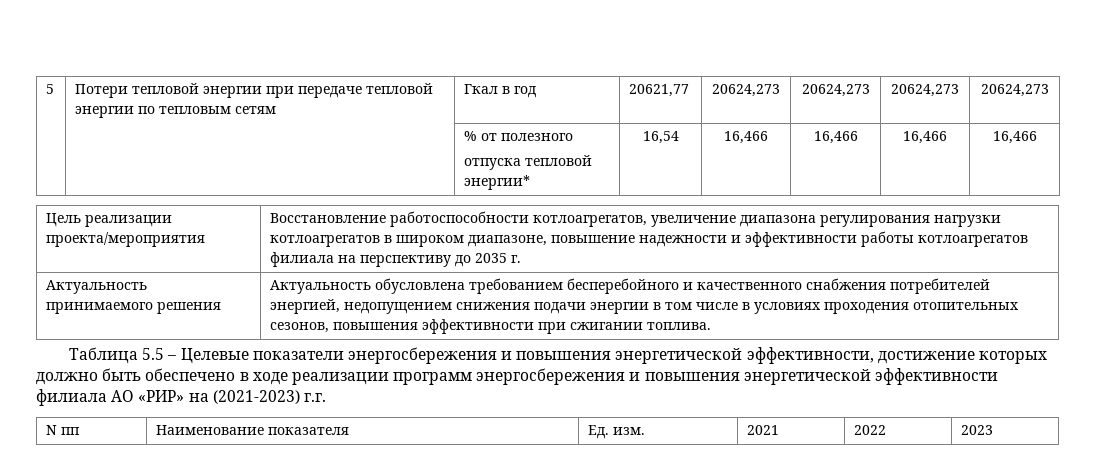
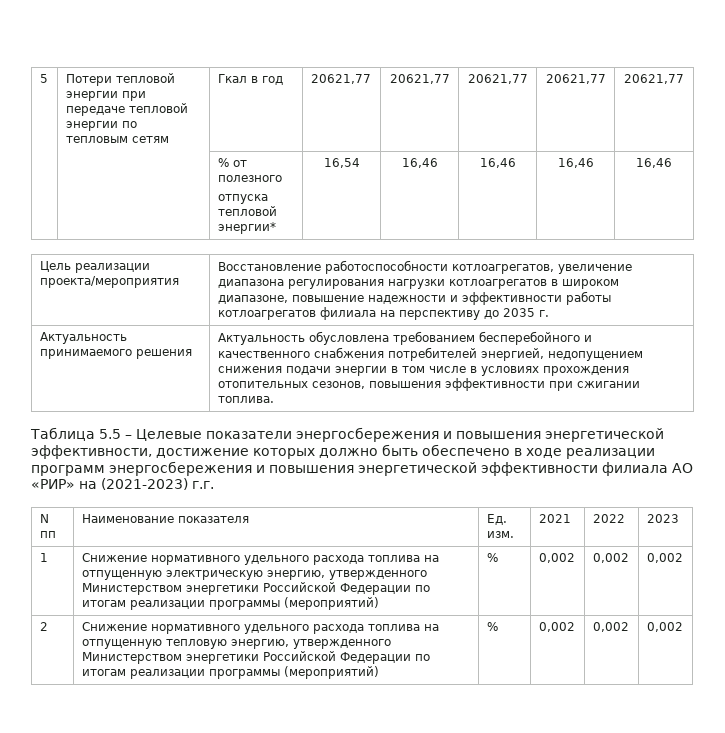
[712,84,780,97] [801,84,870,97] [891,84,959,97] [980,84,1049,97] 20624,273 | 20624,273 | 20624,273 | 20624,273 -> [389,74,450,84] [467,74,528,84] [545,74,606,84] [624,74,684,84] 20621,77 | 20621,77 | 20621,77 | 20621,77
[724,131,768,144] [813,131,858,144] [903,131,947,144] [992,131,1037,144] 16,466 | 16,466 | 16,466 | 16,466 -> [401,158,438,168] [479,158,516,168] [557,158,594,168] [636,158,672,168] 16,46 | 16,46 | 16,46 | 16,46
[824,302,910,314] проходения -> [542,366,629,376] прохождения
(994, 430) none -> [39,553,48,562] [81,553,439,565] [81,570,427,580] [81,582,430,595] [81,597,379,610] [486,553,498,562] [538,553,575,563] [592,553,629,563] [646,553,683,563] [39,622,48,631] [81,622,439,634] [81,639,391,649] [81,651,430,664] [81,666,379,679] [486,622,498,631] [538,622,575,632] [592,622,629,632] [646,622,683,632] // 1 | Снижение нормативного удельного расхода топлива на отпущенную электрическую энергию, утвержденного Министерством энергетики Российской Федерации по итогам реализации программы (мероприятий) | % | 0,002 | 0,002 | 0,002 // 2 | Снижение нормативного удельного расхода топлива на отпущенную тепловую энергию, утвержденного Министерством энергетики Российской Федерации по итогам реализации программы (мероприятий) | % | 0,002 | 0,002 | 0,002

